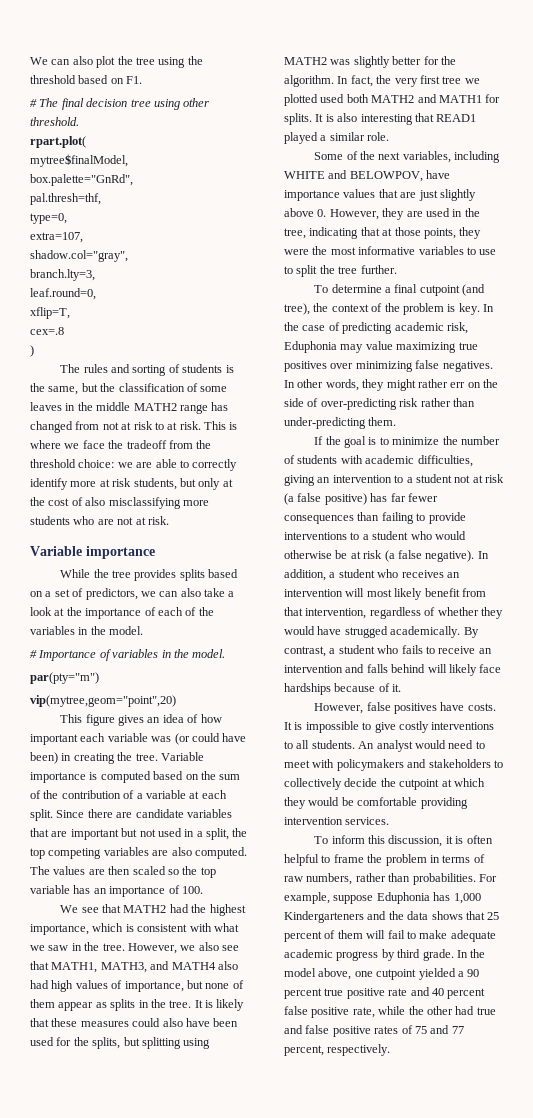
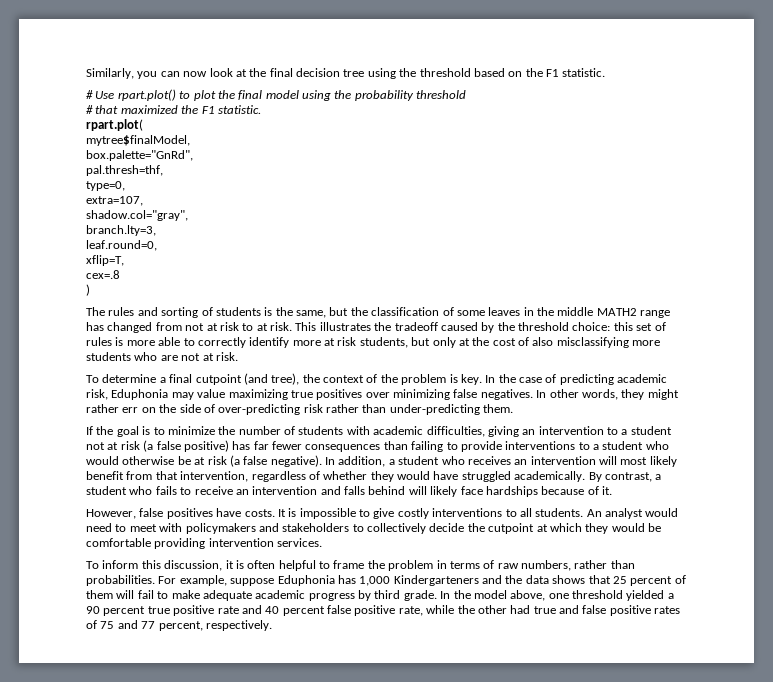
[30,56,133,68] We can also plot the -> [86,68,340,79] Similarly, you can now look at the final decision
[126,76,143,84] [30,98,210,110] [30,117,79,126] F1. // # The final decision tree using other threshold. -> [525,68,606,77] [86,89,467,101] [86,105,261,114] the F1 statistic. // # Use rpart.plot() to plot the final model using the probability threshold // # that maximized the F1 statistic.
[229,422,238,430] [30,440,212,449] [30,459,153,468] is where we face the tradeoff from the threshold choice: we are -> [319,322,666,333] [86,337,155,346] illustrates the tradeoff caused by the threshold choice: this set of rules is more
[30,546,155,559] [60,569,239,581] [30,588,235,600] [30,607,214,619] [30,626,144,635] [30,649,226,661] [30,672,99,684] [30,695,176,707] [60,714,222,726] [30,733,247,745] [30,752,204,764] [30,771,241,783] [30,790,227,799] [30,809,232,821] [30,828,248,840] [30,847,247,859] [30,866,216,878] [30,885,203,897] [60,904,246,916] [30,923,239,935] [30,942,239,954] [30,961,238,973] [30,980,244,992] [30,999,245,1011] [30,1018,239,1027] [30,1037,211,1049] [284,56,456,68] [284,75,480,87] [284,94,501,106] [284,113,477,125] [284,132,390,144] [314,151,501,163] [284,170,451,182] [284,189,476,201] [284,208,480,220] [284,227,482,239] [284,246,497,255] [284,265,397,277] // Variable importance // While the tree provides splits based on a set of predictors, we can also take a look at the importance of each of the variables in the model. // # Importance of variables in the model. // par(pty="m") // vip(mytree,geom="point",20) // This figure gives an idea of how important each variable was (or could have been) in creating the tree. Variable importance is computed based on the sum of the contribution of a variable at each split. Since there are candidate variables that are important but not used in a split, the top competing variables are also computed. The values are then scaled so the top variable has an importance of 100. // We see that MATH2 had the highest importance, which is consistent with what we saw in the tree. However, we also see that MATH1, MATH3, and MATH4 also had high values of importance, but none of them appear as splits in the tree. It is likely that these measures could also have been used for the splits, but splitting using MATH2 was slightly better for the algorithm. In fact, the very first tree we plotted used both MATH2 and MATH1 for splits. It is also interesting that READ1 played a similar role. // Some of the next variables, including WHITE and BELOWPOV, have importance values that are just slightly above 0. However, they are used in the tree, indicating that at those points, they were the most informative variables to use to split the tree further. -> (238, 356) none
[344,626,388,638] strugged -> [461,471,511,482] struggled
[376,969,417,980] cutpoint -> [572,590,623,599] threshold

